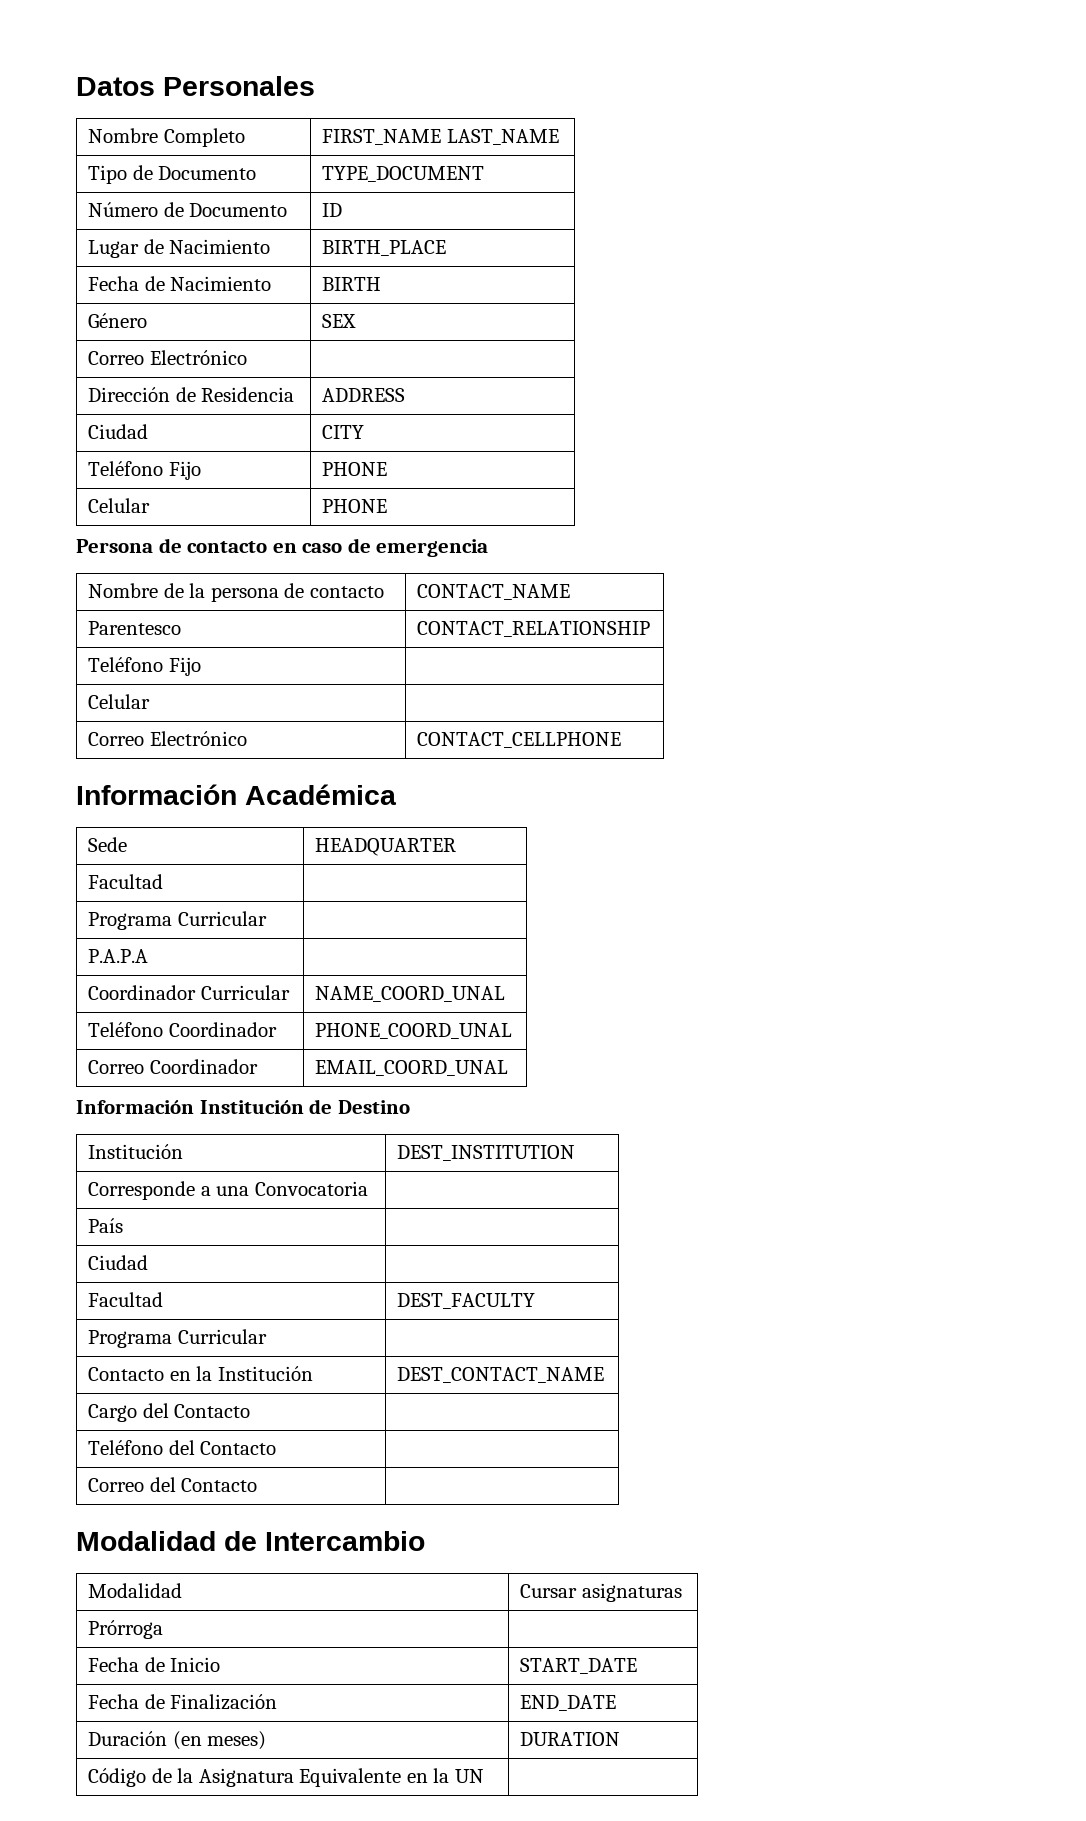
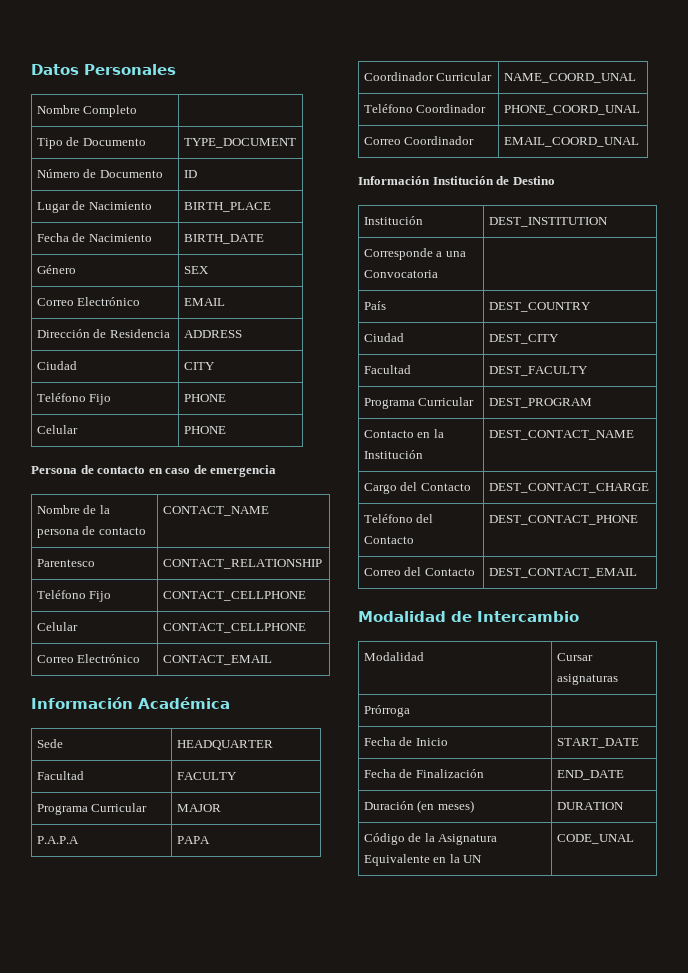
[322,129,559,145] FIRST_NAME LAST_NAME -> (138, 111) none
[322,277,382,291] BIRTH -> [183,234,264,244] BIRTH_DATE
(247, 357) none -> [183,298,225,306] EMAIL
[88,694,151,709] [88,731,247,746] [417,732,622,748] // Celular | // Correo Electrónico | CONTACT_CELLPHONE -> [162,591,306,601] [36,622,78,631] [162,623,306,633] [36,654,141,663] [162,655,272,665] CONTACT_CELLPHONE // Celular | CONTACT_CELLPHONE // Correo Electrónico | CONTACT_EMAIL
[88,911,267,930] // Programa Curricular | -> [176,772,237,780] [36,803,148,815] [176,804,221,812] FACULTY // Programa Curricular | MAJOR
(149, 956) none -> [176,836,210,844] PAPA
[88,1255,149,1270] // Ciudad | -> [488,302,591,312] [363,333,404,342] [488,334,559,344] DEST_COUNTRY // Ciudad | DEST_CITY
(267, 1336) none -> [488,398,592,408] DEST_PROGRAM
(251, 1411) none -> [488,483,649,493] DEST_CONTACT_CHARGE
(277, 1448) none -> [488,515,638,525] DEST_CONTACT_PHONE
(258, 1485) none -> [488,568,637,578] DEST_CONTACT_EMAIL
(484, 1776) none -> [556,834,634,844] CODE_UNAL

